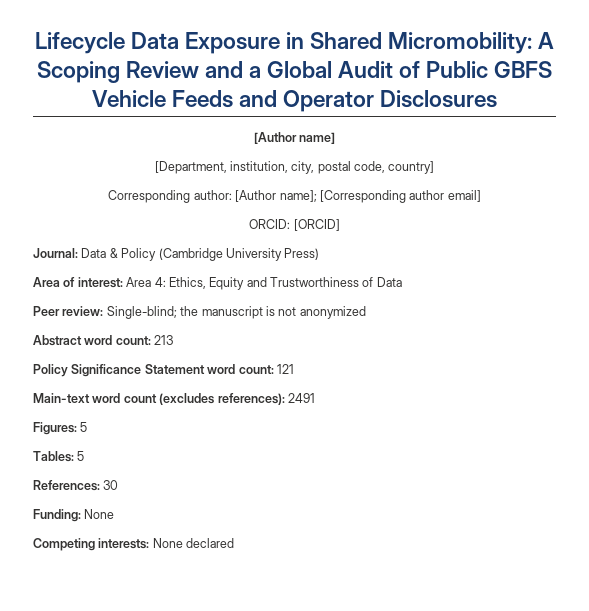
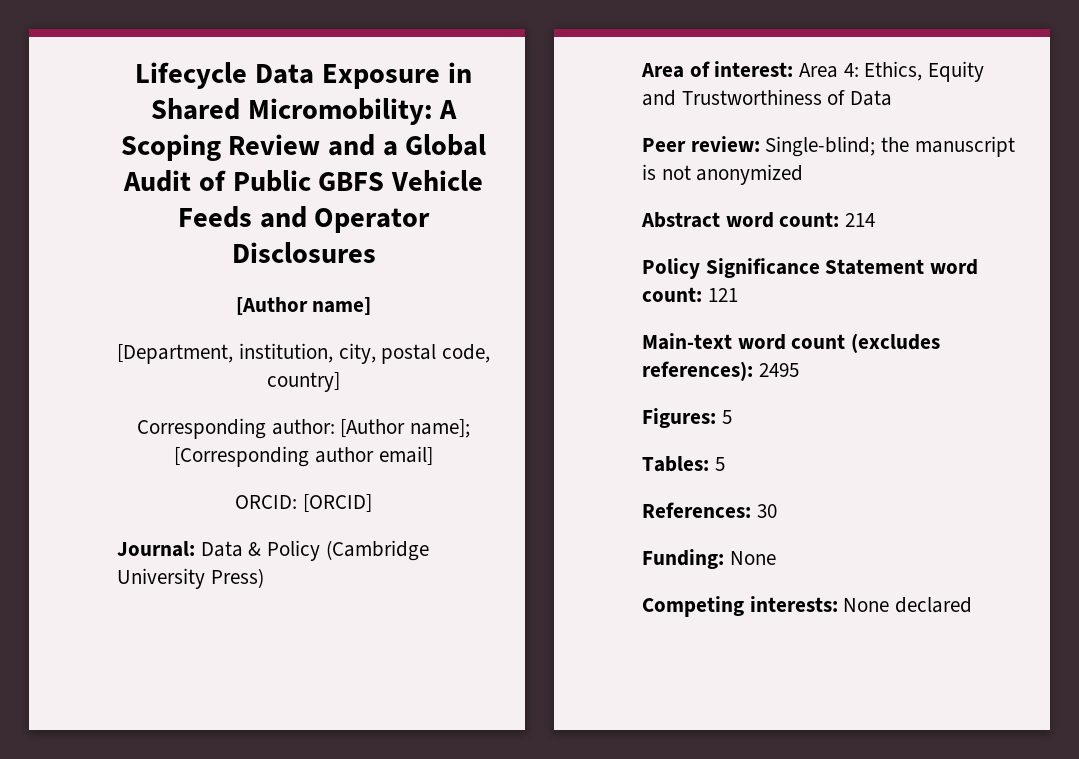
[154,335,174,345] 213 -> [845,213,876,227] 214
[287,393,315,403] 2491 -> [758,363,799,377] 2495

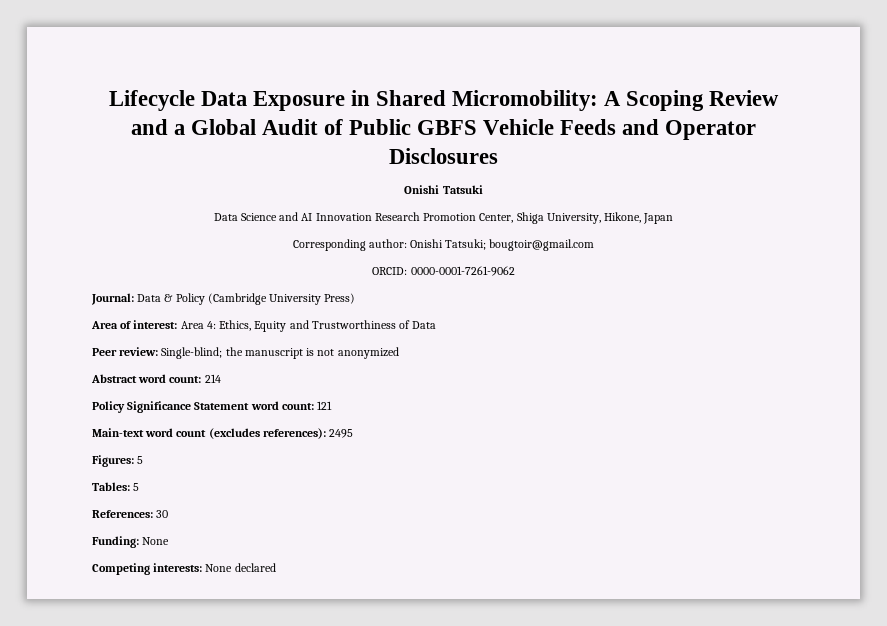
[235,297,372,315] [117,343,490,364] [267,372,340,392] [136,418,471,439] [174,446,433,467] [Author name] // [Department, institution, city, postal code, country] // Corresponding author: [Author name]; [Corresponding author email] -> [404,185,483,194] [213,212,674,224] [292,239,595,251] Onishi Tatsuki // Data Science and AI Innovation Research Promotion Center, Shiga University, Hikone, Japan // Corresponding author: Onishi Tatsuki; bougtoir@gmail.com
[302,494,372,512] [ORCID] -> [410,266,515,276] 0000-0001-7261-9062

